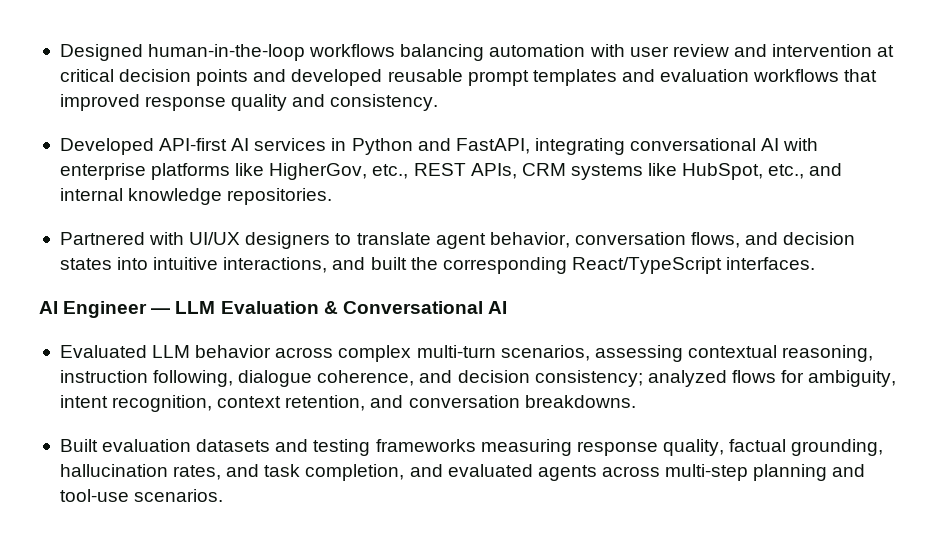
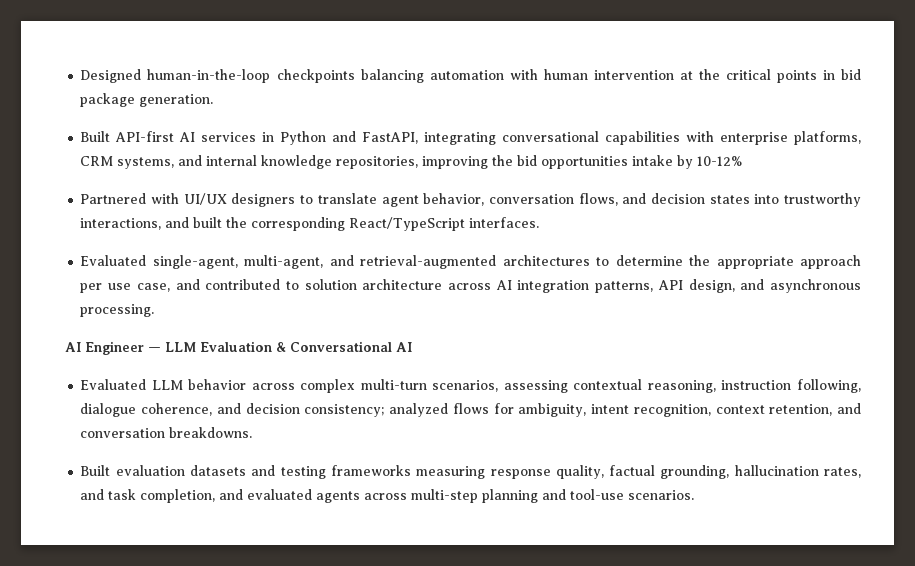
[309,44,396,57] workflows -> [276,69,355,83] checkpoints
[629,44,895,57] [59,69,878,86] [59,94,439,111] [59,138,154,155] user review and intervention at critical decision points and developed reusable prompt templates and evaluation workflows that improved response quality and consistency. // Developed -> [543,69,862,83] [80,93,214,107] [80,131,111,142] human intervention at the critical points in bid package generation. // Built
[761,138,780,151] AI -> [605,131,681,145] capabilities
[151,163,843,180] [59,188,333,205] platforms like HigherGov, etc., REST APIs, CRM systems like HubSpot, etc., and internal knowledge repositories. -> [794,131,861,145] [80,155,743,169] platforms, CRM systems, and internal knowledge repositories, improving the bid opportunities intake by 10-12%
[153,257,219,270] intuitive -> [784,193,862,207] trustworthy
(816, 263) none -> [80,255,862,269] [80,279,862,293] [80,304,155,317] // Evaluated single-agent, multi-agent, and retrieval-augmented architectures to determine the appropriate approach per use case, and contributed to solution architecture across AI integration patterns, API design, and asynchronous processing.

